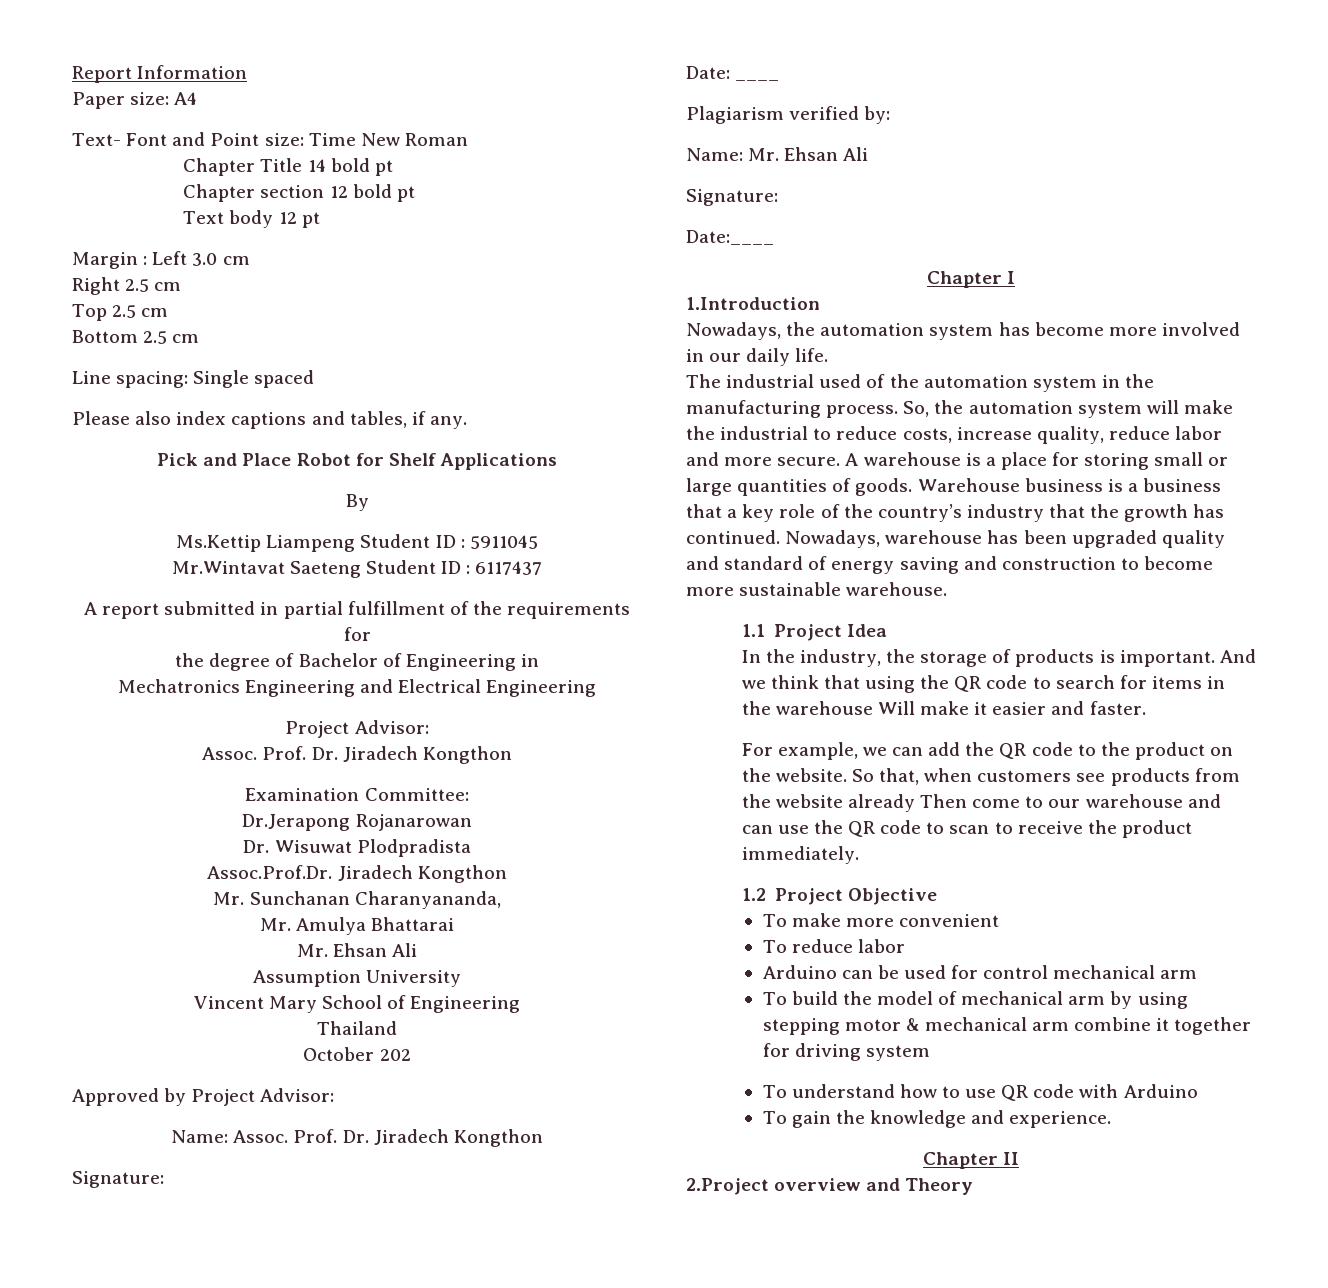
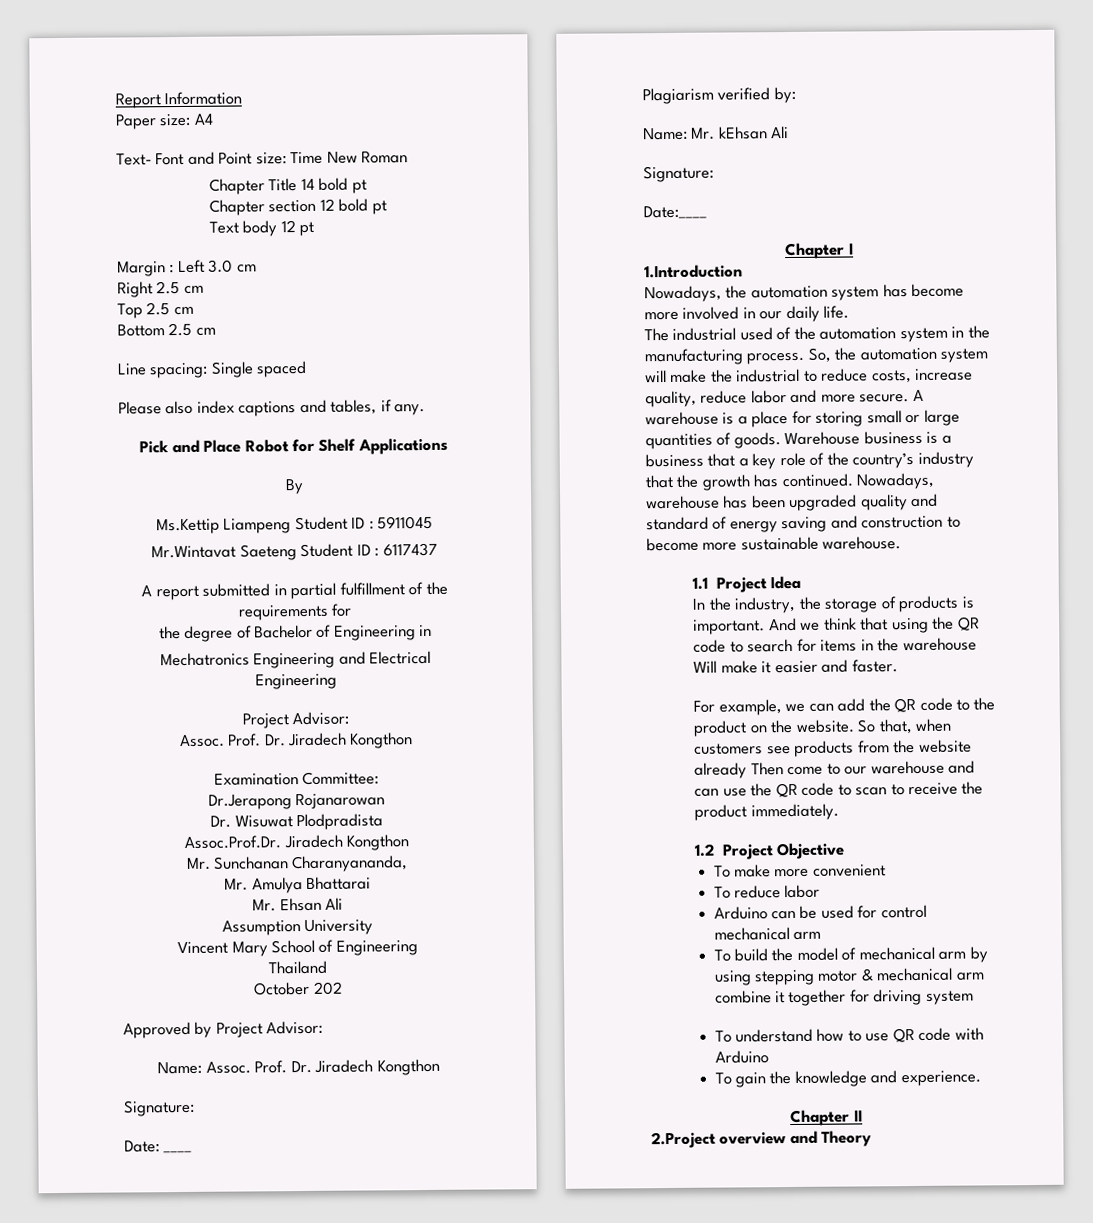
[784,147,839,161] Ehsan -> [718,126,768,140] kEhsan

